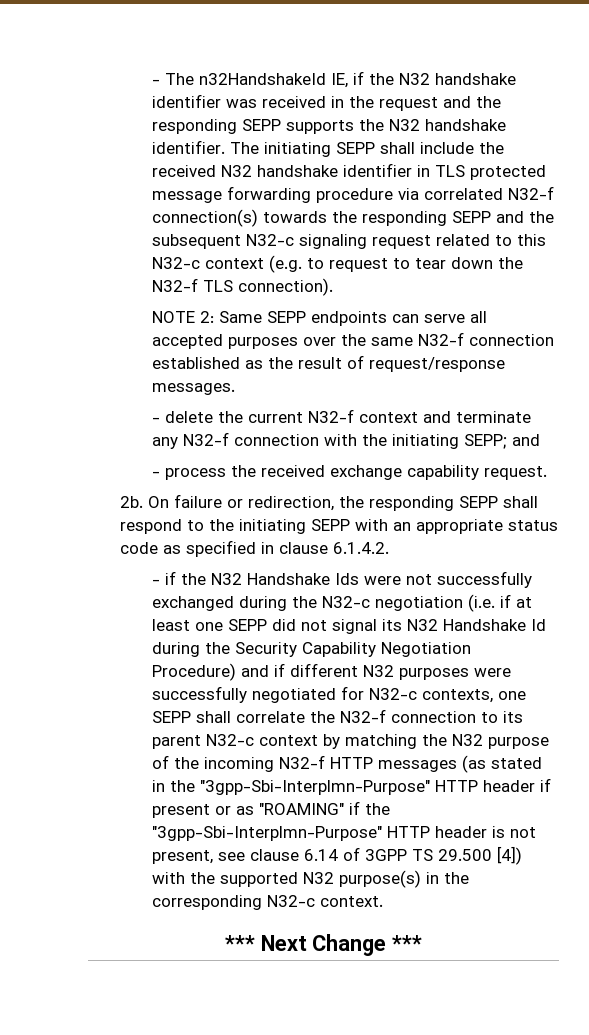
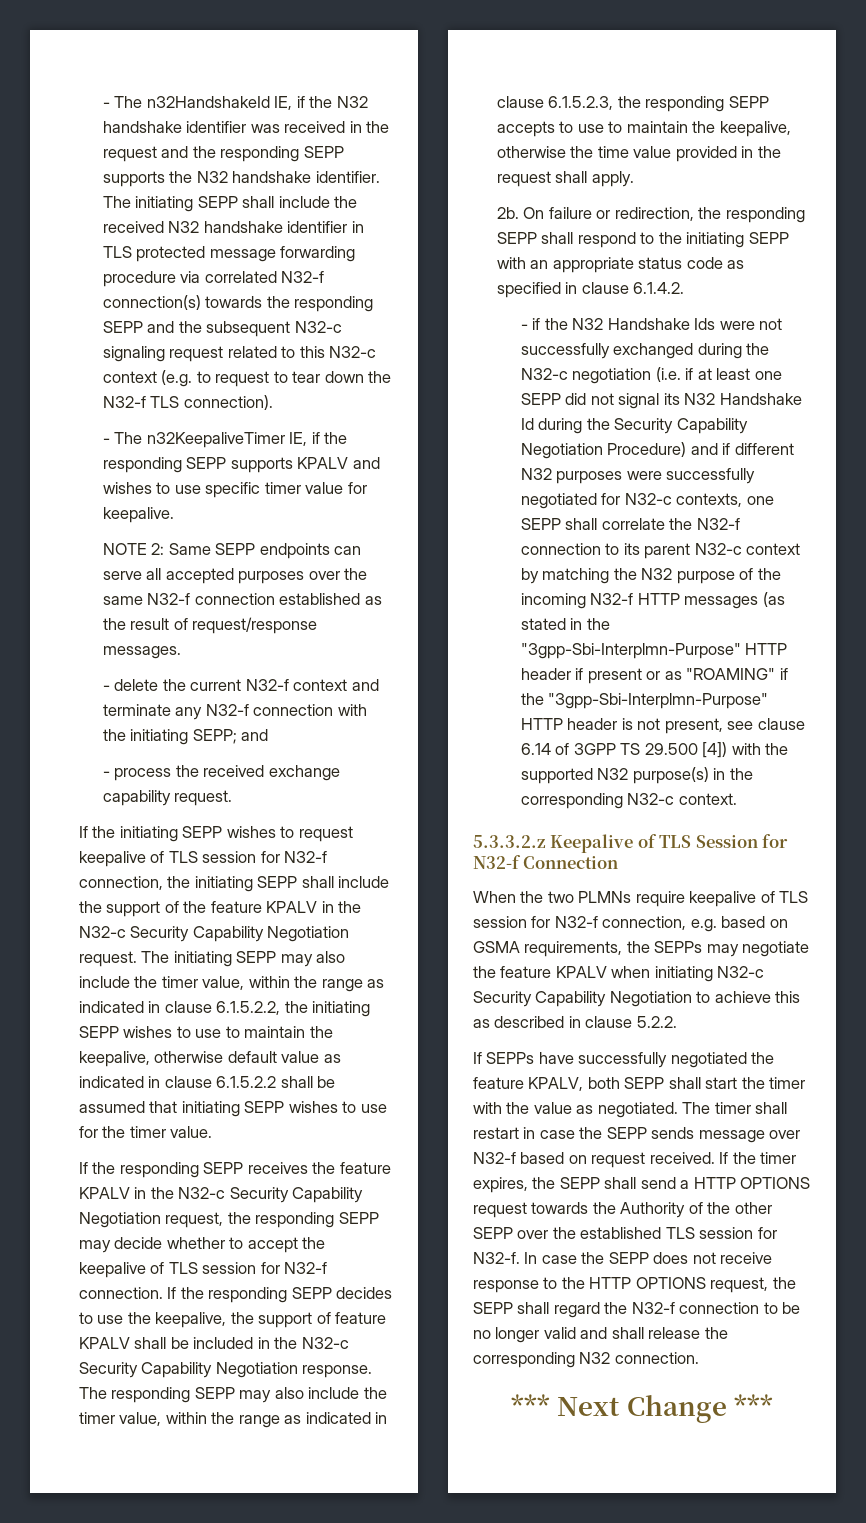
(334, 287) none -> [102,432,348,448] [102,457,380,473] [102,482,367,498] [102,507,174,523] // - The n32KeepaliveTimer IE, if the responding SEPP supports KPALV and wishes to use specific timer value for keepalive.
(548, 473) none -> [78,826,353,842] [78,851,328,867] [78,876,390,892] [78,901,362,917] [78,926,350,942] [78,951,346,967] [78,976,385,992] [78,1001,371,1017] [78,1026,333,1038] [78,1051,341,1067] [78,1076,336,1088] [78,1101,387,1117] [78,1126,213,1138] [78,1162,391,1178] [78,1187,364,1203] [78,1212,379,1228] [78,1237,326,1253] [78,1262,328,1278] [78,1287,393,1303] [78,1312,387,1328] [78,1337,349,1349] [78,1362,373,1378] [78,1387,387,1403] [78,1412,388,1428] [496,96,769,112] [496,121,791,137] [496,146,781,162] [496,171,634,187] // If the initiating SEPP wishes to request keepalive of TLS session for N32-f connection, the initiating SEPP shall include the support of the feature KPALV in the N32-c Security Capability Negotiation request. The initiating SEPP may also include the timer value, within the range as indicated in clause 6.1.5.2.2, the initiating SEPP wishes to use to maintain the keepalive, otherwise default value as indicated in clause 6.1.5.2.2 shall be assumed that initiating SEPP wishes to use for the timer value. // If the responding SEPP receives the feature KPALV in the N32-c Security Capability Negotiation request, the responding SEPP may decide whether to accept the keepalive of TLS session for N32-f connection. If the responding SEPP decides to use the keepalive, the support of feature KPALV shall be included in the N32-c Security Capability Negotiation response. The responding SEPP may also include the timer value, within the range as indicated in clause 6.1.5.2.3, the responding SEPP accepts to use to maintain the keepalive, otherwise the time value provided in the request shall apply.
(384, 901) none -> [473,834,789,853] [473,855,619,869] [473,891,809,907] [473,916,788,932] [473,941,810,957] [473,966,765,982] [473,991,801,1007] [473,1016,677,1028] [473,1052,775,1068] [473,1077,806,1091] [473,1102,788,1118] [473,1127,801,1143] [473,1152,797,1168] [473,1177,811,1193] [473,1202,772,1218] [473,1227,777,1239] [473,1252,773,1264] [473,1277,796,1293] [473,1302,801,1318] [473,1327,728,1343] [473,1352,699,1368] // 5.3.3.2.z Keepalive of TLS Session for N32-f Connection // When the two PLMNs require keepalive of TLS session for N32-f connection, e.g. based on GSMA requirements, the SEPPs may negotiate the feature KPALV when initiating N32-c Security Capability Negotiation to achieve this as described in clause 5.2.2. // If SEPPs have successfully negotiated the feature KPALV, both SEPP shall start the timer with the value as negotiated. The timer shall restart in case the SEPP sends message over N32-f based on request received. If the timer expires, the SEPP shall send a HTTP OPTIONS request towards the Authority of the other SEPP over the established TLS session for N32-f. In case the SEPP does not receive response to the HTTP OPTIONS request, the SEPP shall regard the N32-f connection to be no longer valid and shall release the corresponding N32 connection.

